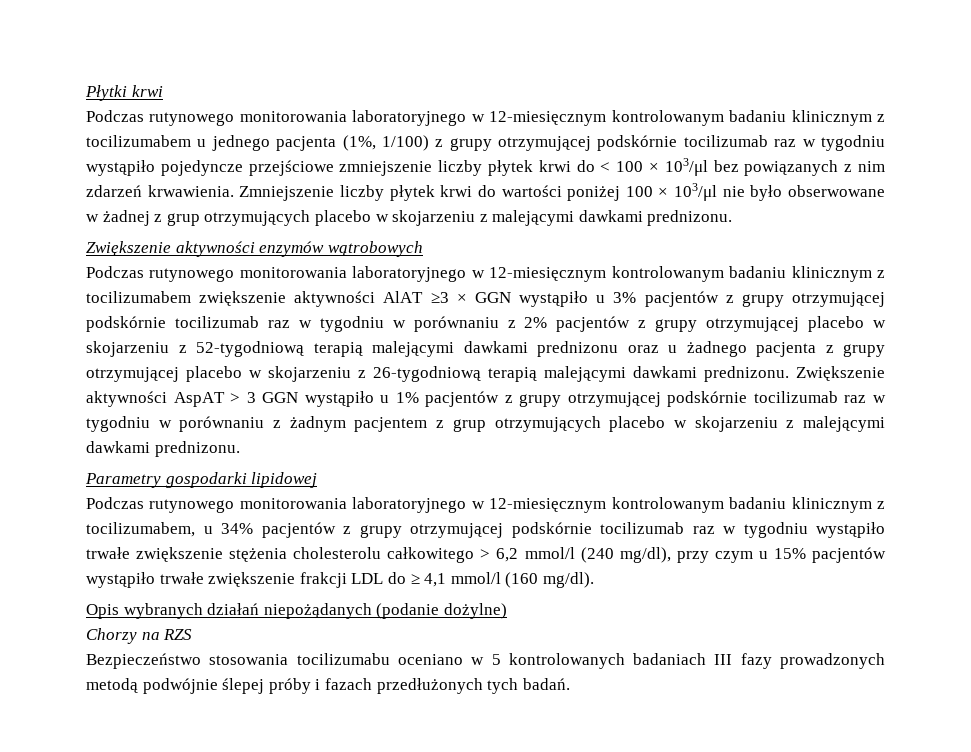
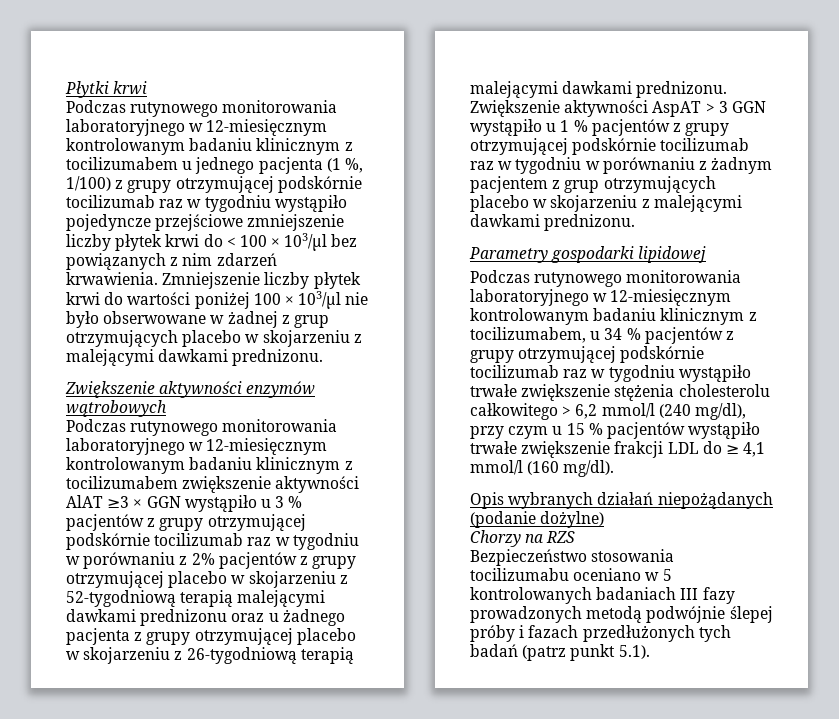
[342,135,376,151] (1%, -> [326,158,363,173] (1 %,
[613,292,637,303] 3% -> [275,496,303,508] 3 %
[395,392,419,403] 1% -> [560,120,588,132] 1 %
[221,523,253,534] 34% -> [604,328,641,340] 34 %
[773,548,806,559] 15% -> [566,423,603,435] 15 %
[522,678,570,690] badań. -> [470,644,650,661] badań (patrz punkt 5.1).

